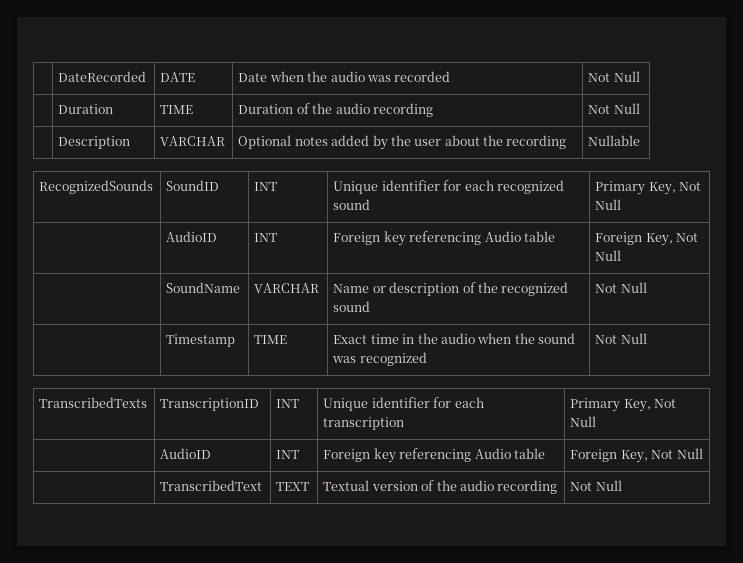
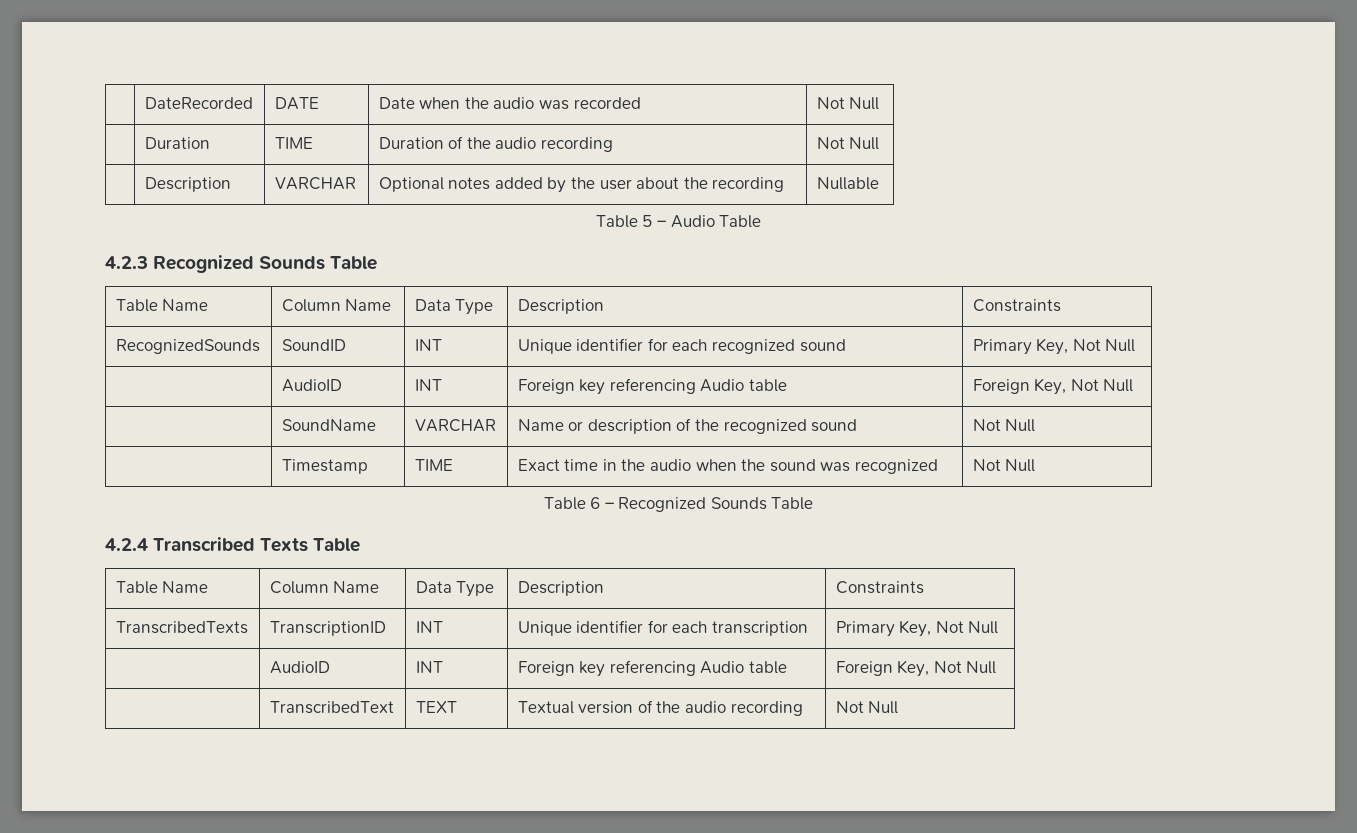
(641, 140) none -> [595,215,762,228] [105,255,378,273] [115,299,209,312] [281,299,392,312] [414,299,494,315] [517,299,604,314] [972,299,1061,312] // Table 5 – Audio Table // 4.2.3 Recognized Sounds Table // Table Name | Column Name | Data Type | Description | Constraints
(647, 338) none -> [543,497,814,512] [105,537,361,552] [115,581,209,594] [269,581,380,594] [415,581,495,597] [517,581,604,596] [835,581,924,594] // Table 6 – Recognized Sounds Table // 4.2.4 Transcribed Texts Table // Table Name | Column Name | Data Type | Description | Constraints

